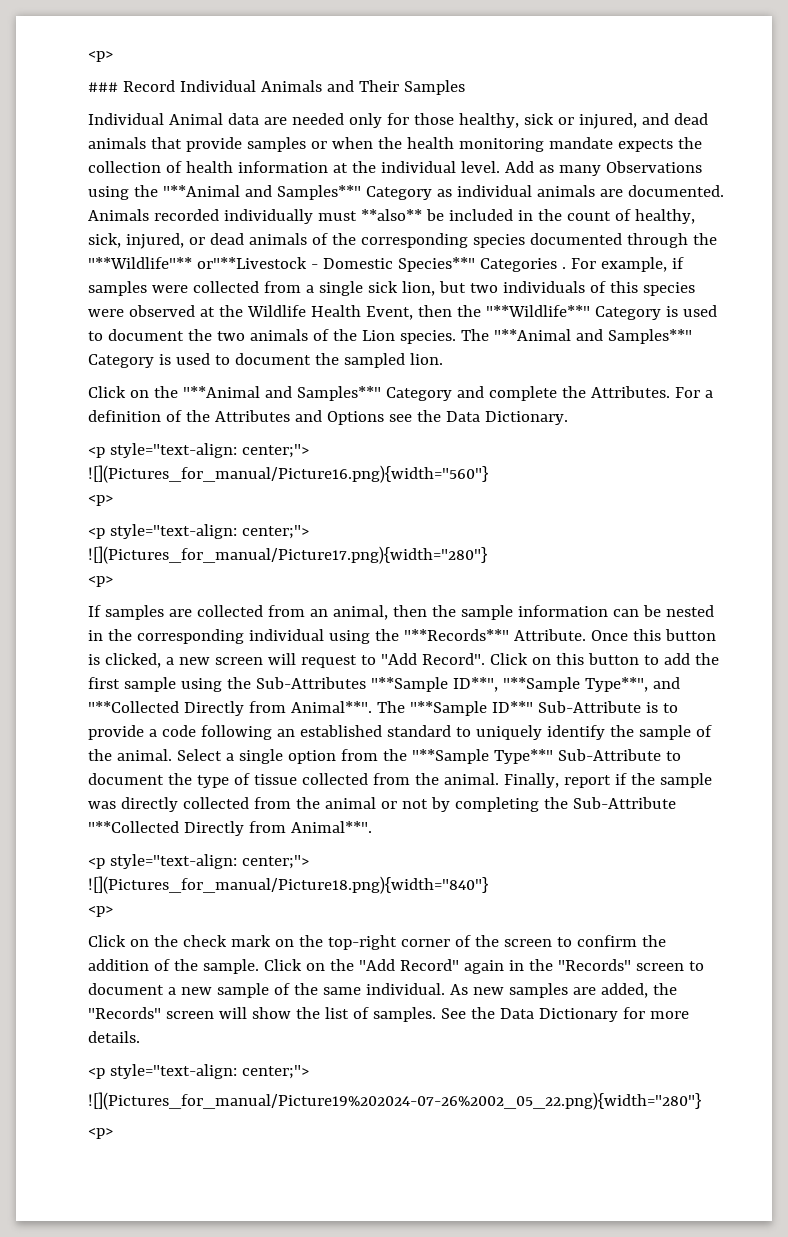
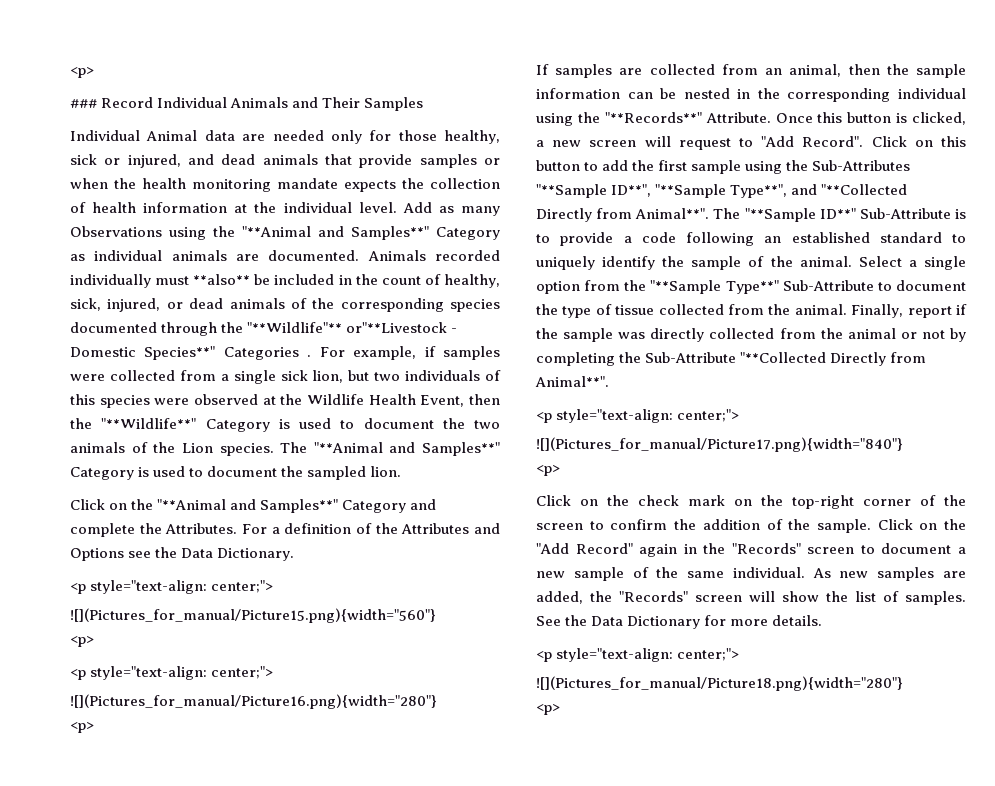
[88,465,488,483] ![](Pictures_for_manual/Picture16.png){width="560"} -> [70,608,436,623] ![](Pictures_for_manual/Picture15.png){width="560"}
[88,546,487,564] ![](Pictures_for_manual/Picture17.png){width="280"} -> [70,694,437,709] ![](Pictures_for_manual/Picture16.png){width="280"}
[88,876,488,894] ![](Pictures_for_manual/Picture18.png){width="840"} -> [536,437,903,452] ![](Pictures_for_manual/Picture17.png){width="840"}
[88,1092,701,1110] ![](Pictures_for_manual/Picture19%202024-07-26%2002_05_22.png){width="280"} -> [536,676,903,691] ![](Pictures_for_manual/Picture18.png){width="280"}

